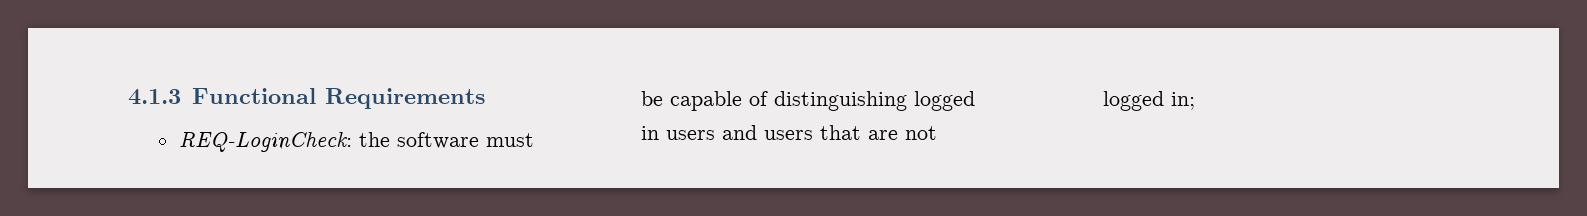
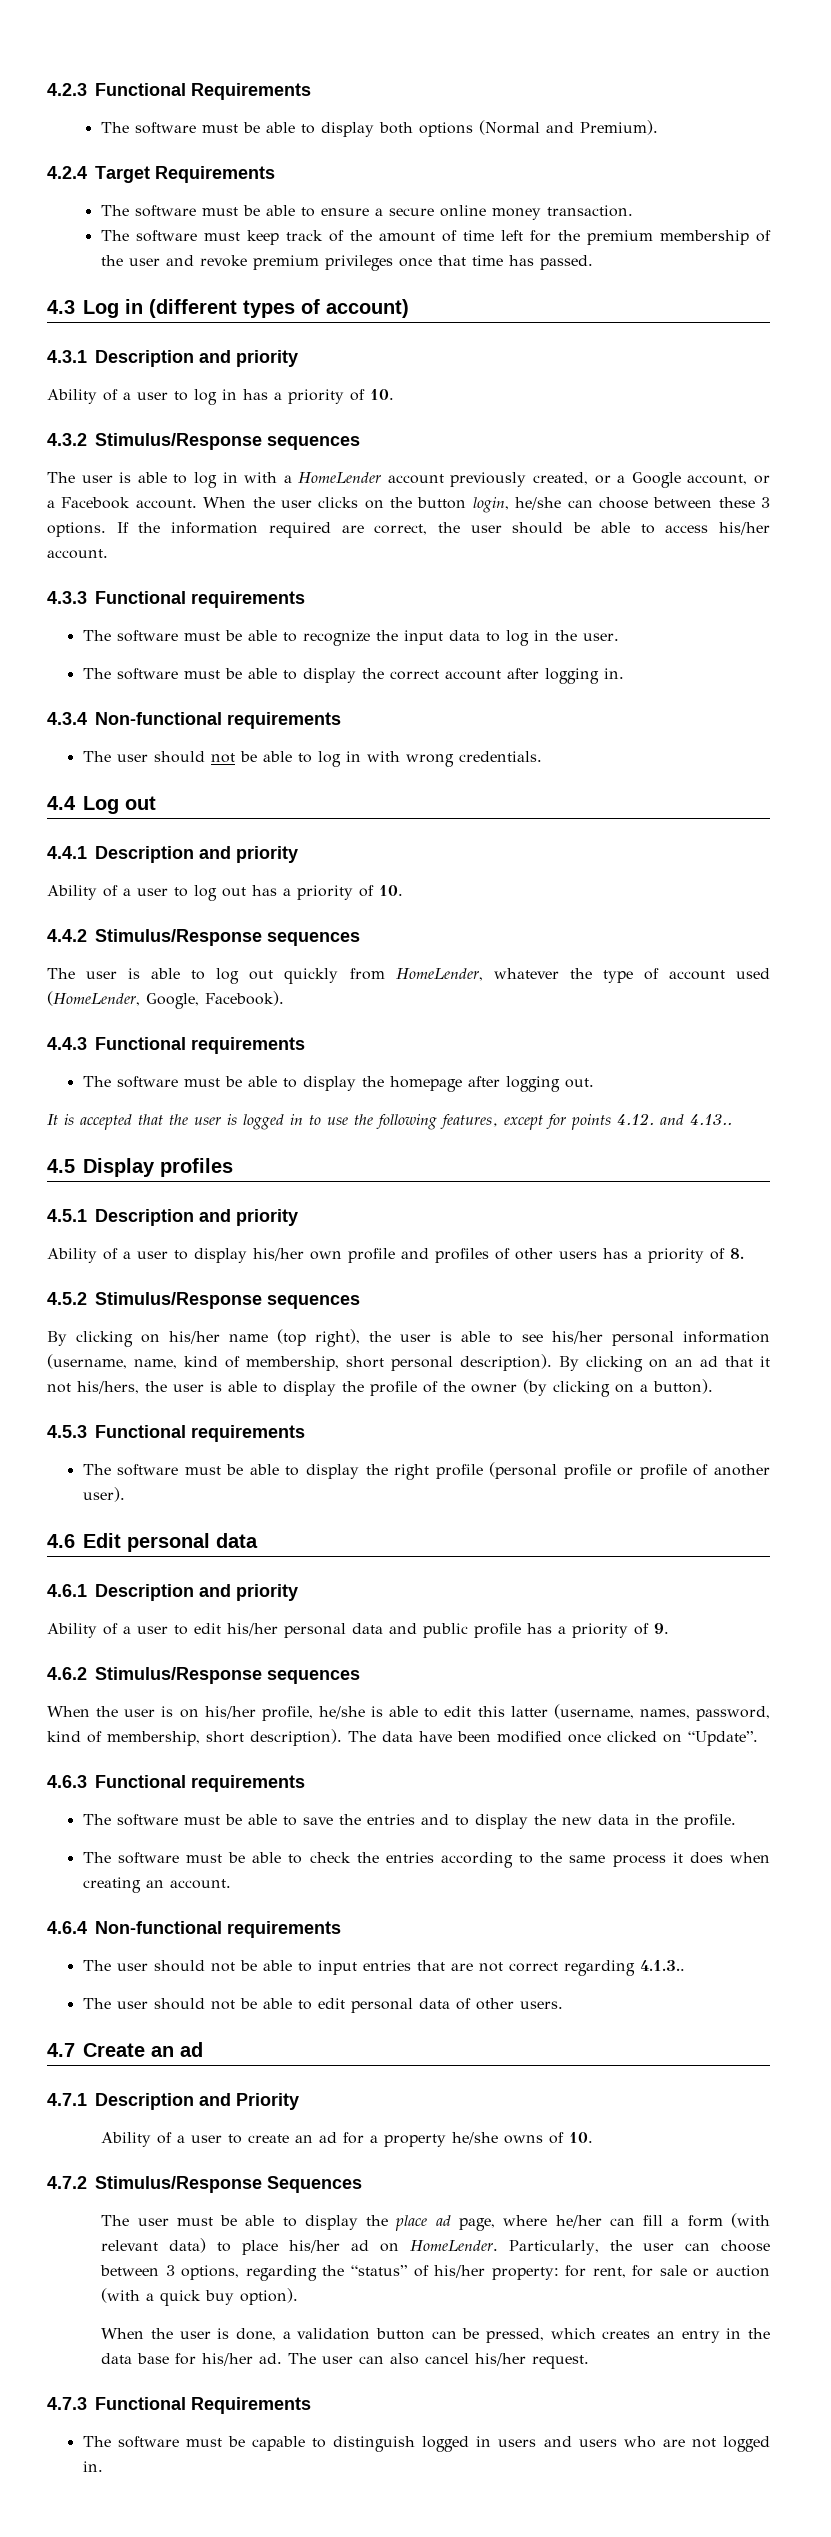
[128,88,485,109] [178,132,390,152] 4.1.3 Functional Requirements // REQ-LoginCheck: the -> [47,83,311,100] [100,120,658,137] [47,166,275,183] [100,205,633,220] [100,230,771,245] [100,255,593,271] [47,299,409,318] [47,350,298,367] [47,389,394,405] [47,433,360,450] [47,472,771,488] [47,497,770,513] [47,522,770,538] [47,549,108,559] [47,591,305,608] [82,630,619,646] [82,668,624,684] [47,712,341,729] [82,751,542,767] [47,796,156,814] [47,846,298,863] [47,885,403,901] [47,929,360,946] [47,968,771,984] [47,991,284,1009] [47,1037,305,1054] [82,1076,594,1092] [47,1113,732,1130] [47,1158,233,1177] [47,1209,298,1226] [47,1248,744,1263] [47,1292,360,1309] [47,1329,770,1347] [47,1354,770,1372] [47,1379,713,1397] [47,1425,305,1442] [82,1462,771,1480] [82,1487,125,1502] [47,1533,258,1552] [47,1584,298,1601] [47,1623,669,1638] [47,1667,360,1684] [47,1704,770,1721] [47,1729,758,1746] [47,1775,305,1792] [82,1814,736,1829] [82,1852,770,1868] [82,1877,231,1893] [47,1921,341,1938] [82,1960,685,1976] [82,1998,563,2013] [47,2042,203,2057] [47,2093,299,2110] [101,2132,594,2147] [47,2176,362,2193] [101,2213,770,2231] [101,2238,770,2255] [100,2265,771,2281] [101,2288,299,2306] [101,2328,770,2343] [101,2353,590,2369] [47,2397,311,2414] [82,2436,111,2447] 4.2.3 Functional Requirements // The software must be able to display both options (Normal and Premium). // 4.2.4 Target Requirements // The software must be able to ensure a secure online money transaction. // The software must keep track of the amount of time left for the premium membership of the user and revoke premium privileges once that time has passed. // 4.3 Log in (different types of account) // 4.3.1 Description and priority // Ability of a user to log in has a priority of 10. // 4.3.2 Stimulus/Response sequences // The user is able to log in with a HomeLender account previously created, or a Google account, or a Facebook account. When the user clicks on the button login, he/she can choose between these 3 options. If the information required are correct, the user should be able to access his/her account. // 4.3.3 Functional requirements // The software must be able to recognize the input data to log in the user. // The software must be able to display the correct account after logging in. // 4.3.4 Non-functional requirements // The user should not be able to log in with wrong credentials. // 4.4 Log out // 4.4.1 Description and priority // Ability of a user to log out has a priority of 10. // 4.4.2 Stimulus/Response sequences // The user is able to log out quickly from HomeLender, whatever the type of account used (HomeLender, Google, Facebook). // 4.4.3 Functional requirements // The software must be able to display the homepage after logging out. // It is accepted that the user is logged in to use the following features, except for points 4.12. and 4.13.. // 4.5 Display profiles // 4.5.1 Description and priority // Ability of a user to display his/her own profile and profiles of other users has a priority of 8. // 4.5.2 Stimulus/Response sequences // By clicking on his/her name (top right), the user is able to see his/her personal information (username, name, kind of membership, short personal description). By clicking on an ad that it not his/hers, the user is able to display the profile of the owner (by clicking on a button). // 4.5.3 Functional requirements // The software must be able to display the right profile (personal profile or profile of another user). // 4.6 Edit personal data // 4.6.1 Description and priority // Ability of a user to edit his/her personal data and public profile has a priority of 9. // 4.6.2 Stimulus/Response sequences // When the user is on his/her profile, he/she is able to edit this latter (username, names, password, kind of membership, short description). The data have been modified once clicked on “Update”. // 4.6.3 Functional requirements // The software must be able to save the entries and to display the new data in the profile. // The software must be able to check the entries according to the same process it does when creating an account. // 4.6.4 Non-functional requirements // The user should not be able to input entries that are not correct regarding 4.1.3.. // The user should not be able to edit personal data of other users. // 4.7 Create an ad // 4.7.1 Description and Priority // Ability of a user to create an ad for a property he/she owns of 10. // 4.7.2 Stimulus/Response Sequences // The user must be able to display the place ad page, where he/her can fill a form (with relevant data) to place his/her ad on HomeLender. Particularly, the user can choose between 3 options, regarding the “status” of his/her property: for rent, for sale or auction (with a quick buy option). // When the user is done, a validation button can be pressed, which creates an entry in the data base for his/her ad. The user can also cancel his/her request. // 4.7.3 Functional Requirements // The
[748,91,907,111] of distinguishing -> [312,2436,416,2452] to distinguish
[819,125,861,140] that -> [623,2436,656,2448] who
[1170,92,1195,110] in; -> [82,2461,103,2472] in.

